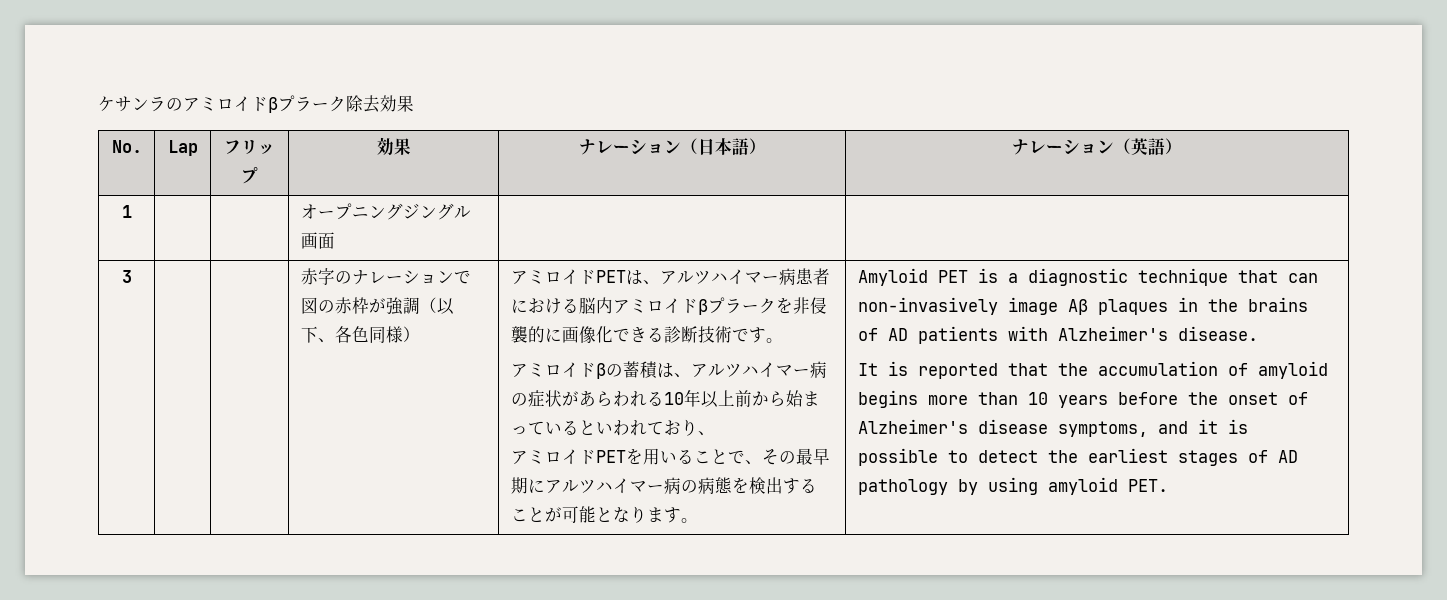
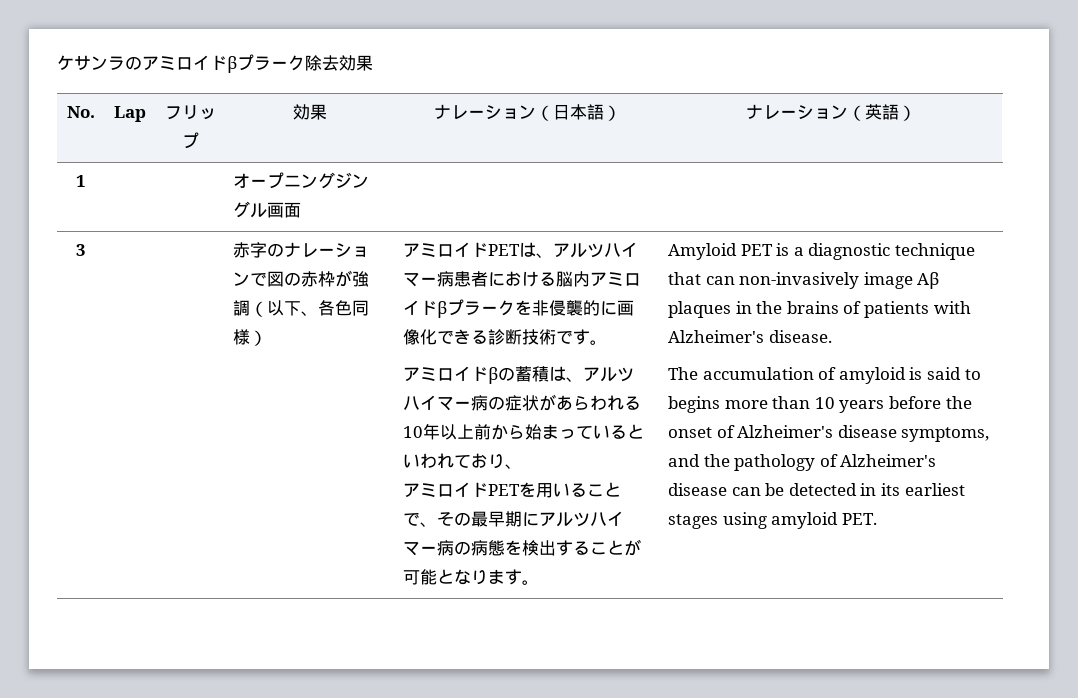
[887,328,908,341] AD -> (862, 307) none
[857,361,1328,379] It is reported that the accumulation of amyloid -> [668,367,981,384] The accumulation of amyloid is said to
[1197,419,1248,434] [857,448,1298,466] [857,479,978,495] it is possible to detect the earliest stages of AD pathology by -> [703,454,937,471] [668,483,965,496] [668,514,719,529] the pathology of Alzheimer's disease can be detected in its earliest stages

